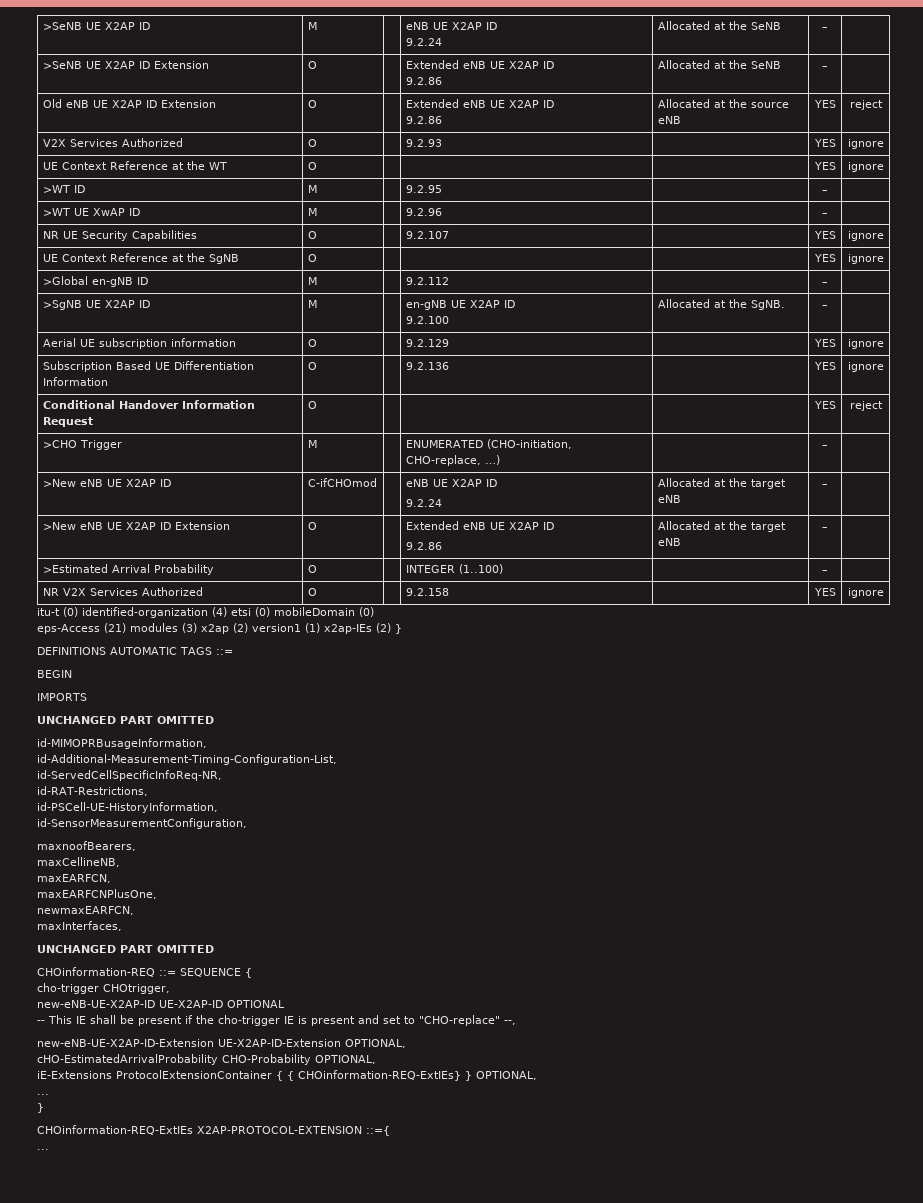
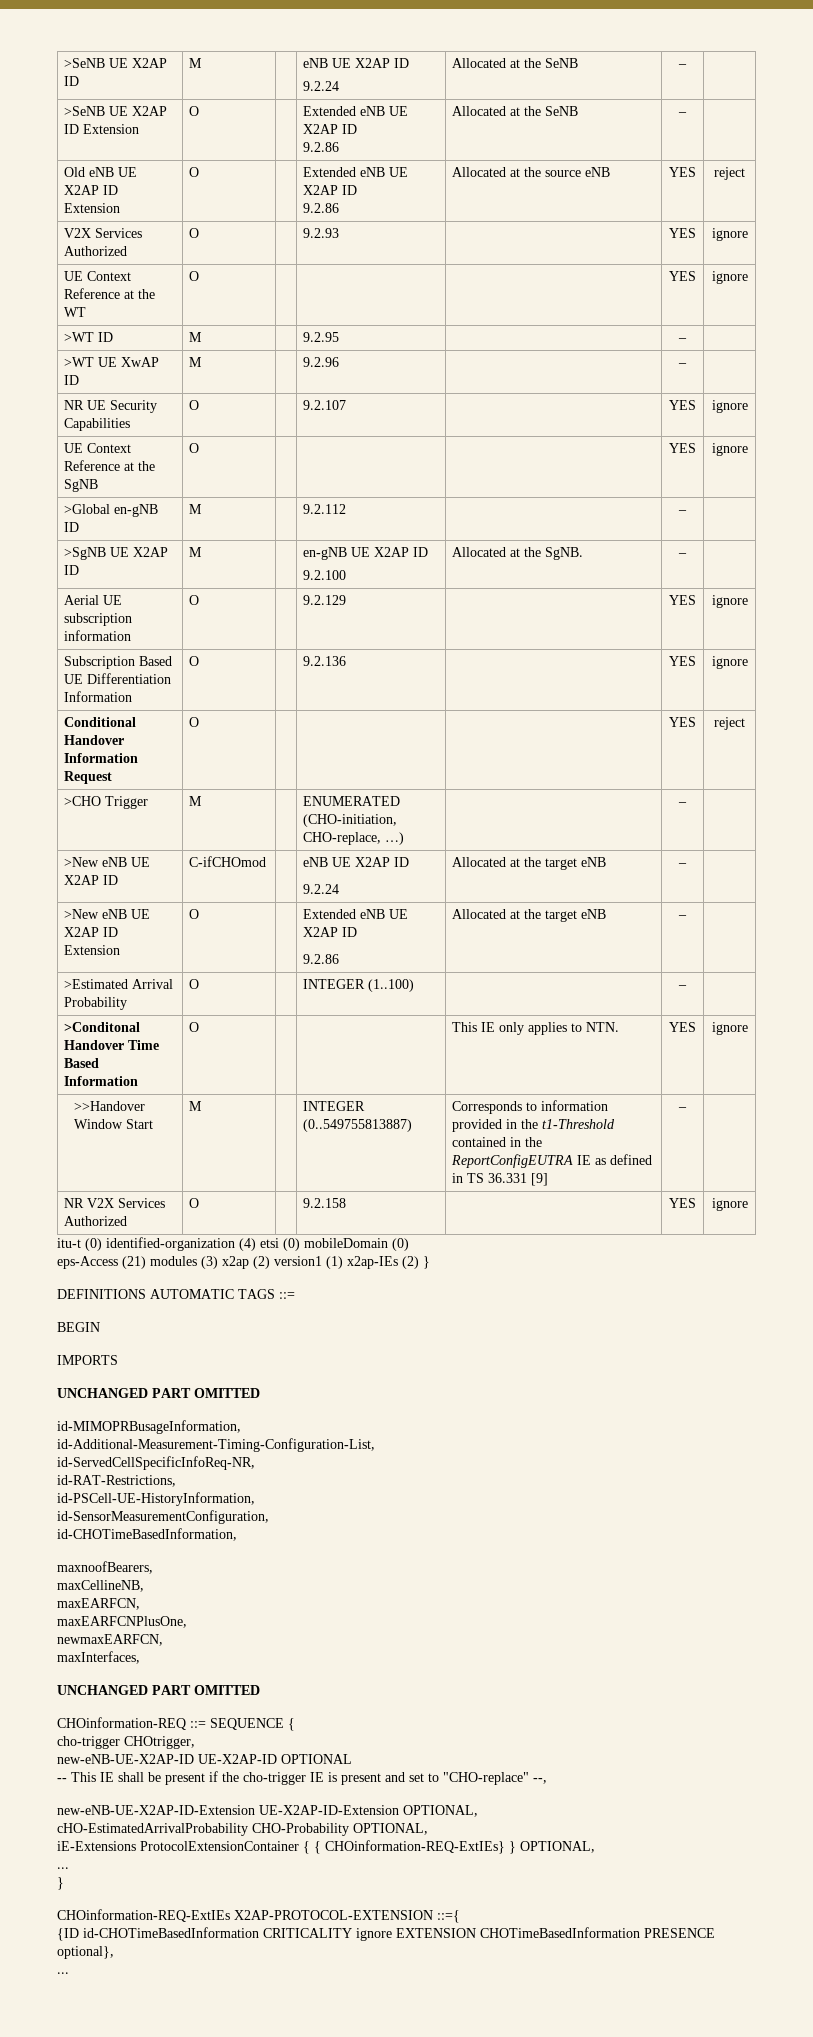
(828, 571) none -> [64,1022,141,1032] [64,1040,160,1050] [64,1058,100,1068] [64,1076,139,1086] [189,1022,200,1032] [452,1022,620,1035] [669,1022,696,1032] [711,1022,748,1035] [74,1101,146,1111] [74,1119,154,1129] [189,1101,203,1111] [303,1101,366,1111] [303,1119,413,1132] [452,1100,609,1114] [452,1119,616,1132] [452,1137,543,1147] [451,1154,653,1168] [452,1173,549,1186] [678,1107,687,1111] // >Conditonal Handover Time Based Information | O | | | This IE only applies to NTN. | YES | ignore // >>Handover Window Start | M | | INTEGER (0..549755813887) | Corresponds to information provided in the t1-Threshold contained in the ReportConfigEUTRA IE as defined in TS 36.331 [9] | – |
(247, 823) none -> [57,1528,237,1541] // id-CHOTimeBasedInformation,
(390, 1131) none -> [57,1927,715,1941] [57,1946,114,1959] // {ID id-CHOTimeBasedInformation CRITICALITY ignore EXTENSION CHOTimeBasedInformation PRESENCE optional},

